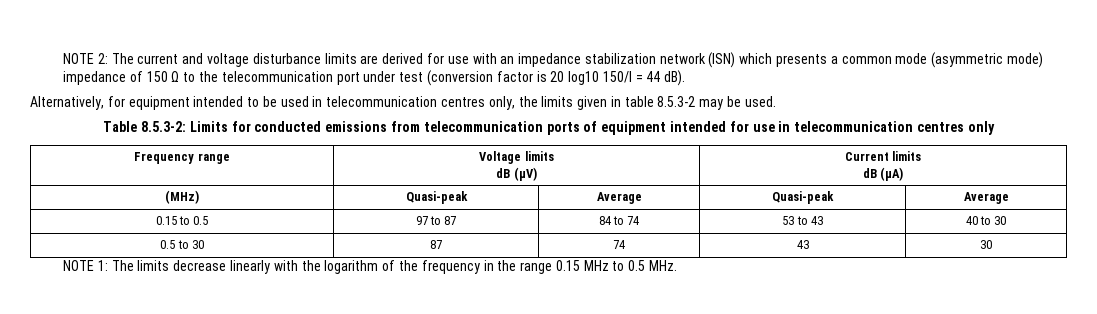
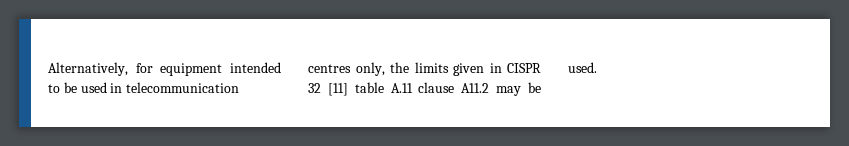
[63,52,1043,68] [63,70,686,86] NOTE 2: The current and voltage disturbance limits are derived for use with an impedance stabilization network (ISN) which presents a common mode (asymmetric mode) impedance of 150 Ω to the telecommunication port under test (conversion factor is 20 log10 150/I = 44 dB). // -> (48, 69) none
[624,96,776,110] [103,121,995,135] [134,152,230,164] [479,151,554,164] [496,167,537,181] [844,151,922,161] [862,167,904,181] [165,190,199,204] [405,191,468,204] [596,192,642,204] [772,191,834,204] [963,192,1009,204] [155,216,209,225] [415,216,457,225] [598,216,640,225] [782,216,823,225] [965,216,1007,225] [160,240,204,249] [430,240,442,249] [613,240,625,249] [796,240,809,249] [980,240,992,249] [63,260,677,274] table 8.5.3-2 may be used. // Table 8.5.3-2: Limits for conducted emissions from telecommunication ports of equipment intended for use in telecommunication centres only // Frequency range | Voltage limits // dB (µV) | Current limits // dB (µA) // (MHz) | Quasi-peak | Average | Quasi-peak | Average // 0.15 to 0.5 | 97 to 87 | 84 to 74 | 53 to 43 | 40 to 30 // 0.5 to 30 | 87 | 74 | 43 | 30 // NOTE 1: The limits decrease linearly with the logarithm of the frequency in the range 0.15 MHz to 0.5 MHz. -> [507,63,541,73] [308,82,541,96] [568,62,597,73] CISPR 32 [11] table A.11 clause A11.2 may be used.

